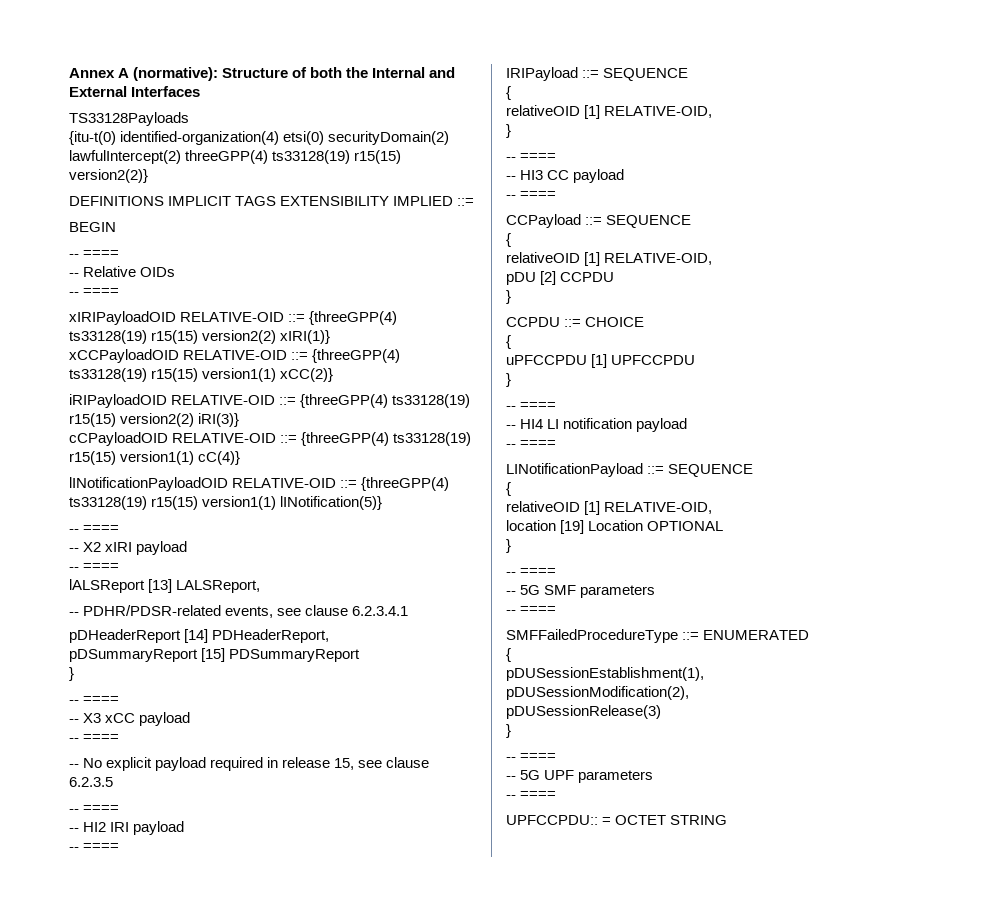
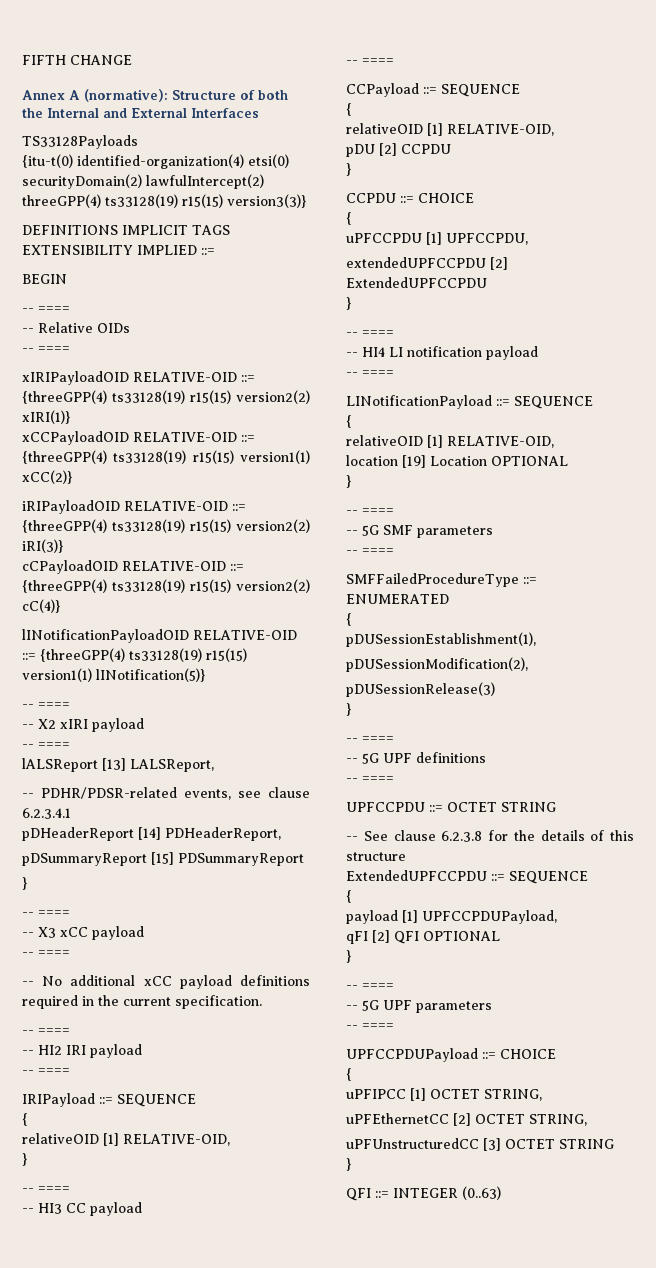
(69, 73) none -> [22,55,132,65] FIFTH CHANGE //
[69,169,148,183] version2(2)} -> [227,194,306,208] version3(3)}
[120,451,195,465] version1(1) -> [236,579,310,593] version2(2)
[106,757,430,771] [69,777,113,787] explicit payload required in release 15, see clause 6.2.3.5 -> [70,975,310,989] [22,995,262,1009] additional xCC payload definitions required in the current specification.
[611,355,696,365] UPFCCPDU -> [446,233,528,245] [346,257,508,270] [346,277,487,288] UPFCCPDU, // extendedUPFCCPDU [2] ExtendedUPFCCPDU
(557, 757) none -> [346,752,486,764] [346,776,394,783] [346,802,556,812] [346,830,634,842] [346,852,406,861] [346,870,588,884] [346,890,352,903] [346,910,557,924] [346,930,500,944] [346,950,351,963] [346,983,394,990] // -- 5G UPF definitions // -- ==== // UPFCCPDU ::= OCTET STRING // -- See clause 6.2.3.8 for the details of this structure // ExtendedUPFCCPDU ::= SEQUENCE // { // payload [1] UPFCCPDUPayload, // qFI [2] QFI OPTIONAL // } // -- ====
[506,815,728,825] UPFCCPDU:: = OCTET STRING -> [346,1048,556,1062] [346,1068,352,1081] [346,1088,542,1101] [346,1113,587,1126] [346,1138,614,1151] [346,1158,351,1171] [346,1186,501,1201] UPFCCPDUPayload ::= CHOICE // { // uPFIPCC [1] OCTET STRING, // uPFEthernetCC [2] OCTET STRING, // uPFUnstructuredCC [3] OCTET STRING // } // QFI ::= INTEGER (0..63)

